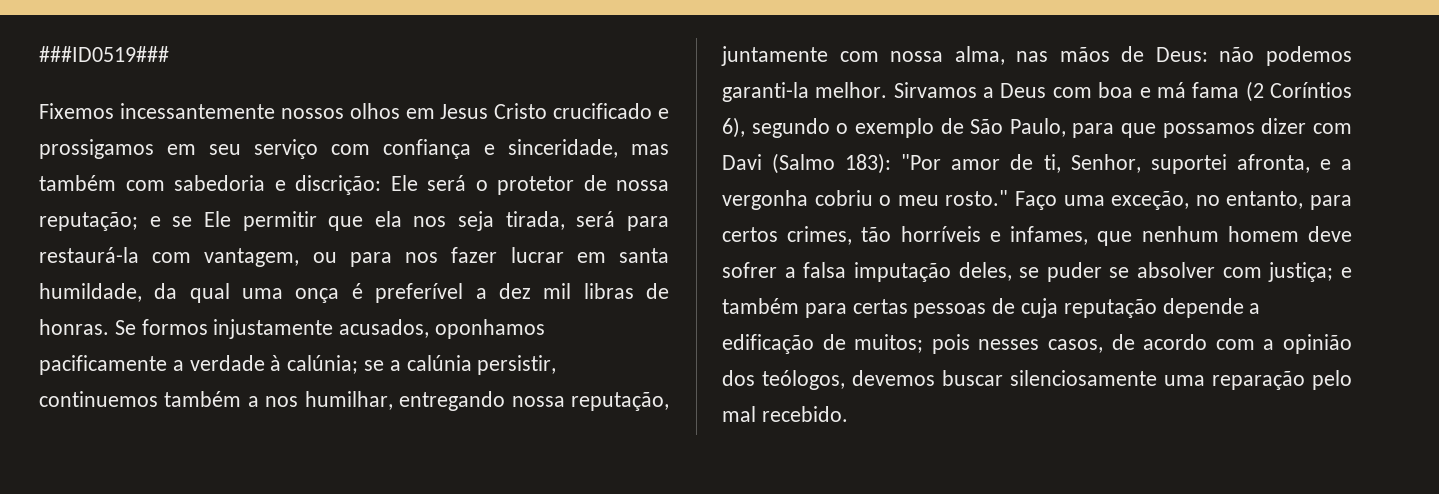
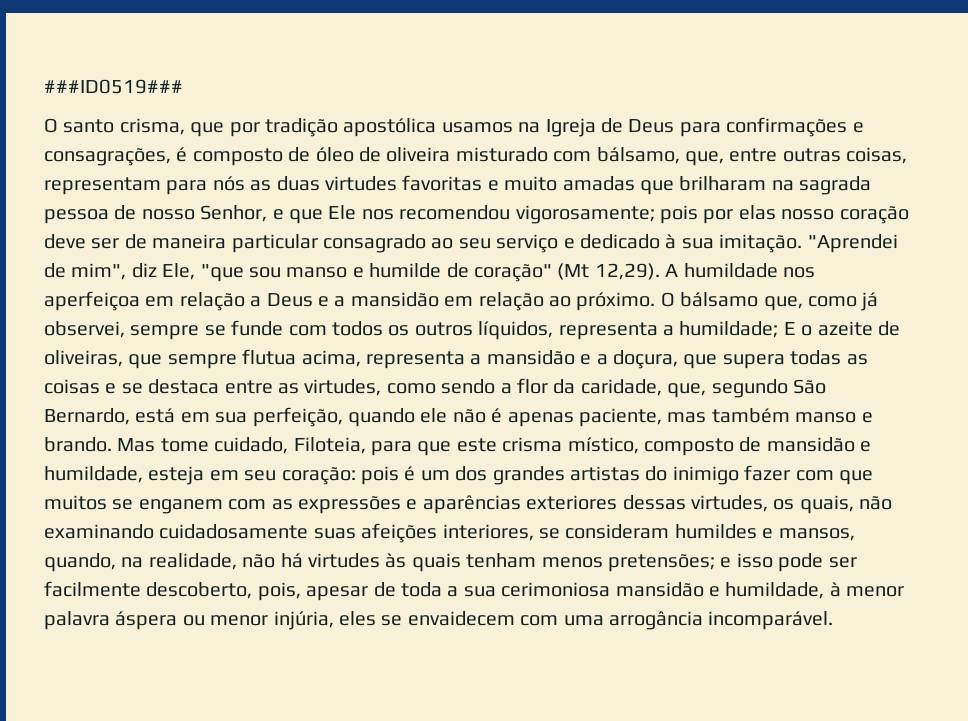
[39,103,669,119] [39,139,669,159] [39,175,669,195] [39,211,669,231] [39,247,669,267] [39,283,670,303] [39,319,546,339] [39,355,557,375] [39,391,670,411] [721,46,1352,66] [722,81,1352,102] [722,117,1352,138] [722,153,1352,174] [722,190,1352,210] [722,226,1352,246] [722,262,1352,282] [722,298,1261,318] [722,334,1352,354] [722,370,1352,390] [722,406,848,422] Fixemos incessantemente nossos olhos em Jesus Cristo crucificado e prossigamos em seu serviço com confiança e sinceridade, mas também com sabedoria e discrição: Ele será o protetor de nossa reputação; e se Ele permitir que ela nos seja tirada, será para restaurá-la com vantagem, ou para nos fazer lucrar em santa humildade, da qual uma onça é preferível a dez mil libras de honras. Se formos injustamente acusados, oponhamos pacificamente a verdade à calúnia; se a calúnia persistir, continuemos também a nos humilhar, entregando nossa reputação, juntamente com nossa alma, nas mãos de Deus: não podemos garanti-la melhor. Sirvamos a Deus com boa e má fama (2 Coríntios 6), segundo o exemplo de São Paulo, para que possamos dizer com Davi (Salmo 183): "Por amor de ti, Senhor, suportei afronta, e a vergonha cobriu o meu rosto." Faço uma exceção, no entanto, para certos crimes, tão horríveis e infames, que nenhum homem deve sofrer a falsa imputação deles, se puder se absolver com justiça; e também para certas pessoas de cuja reputação depende a edificação de muitos; pois nesses casos, de acordo com a opinião dos teólogos, devemos buscar silenciosamente uma reparação pelo mal recebido. -> [44,117,864,137] [44,147,908,166] [44,175,872,195] [44,205,909,224] [44,234,898,253] [44,263,815,282] [44,291,879,311] [44,320,900,340] [44,349,868,369] [44,378,826,398] [44,407,873,427] [44,437,872,456] [44,465,873,485] [44,495,893,514] [44,523,855,543] [44,553,857,572] [44,581,905,601] [44,611,834,630] O santo crisma, que por tradição apostólica usamos na Igreja de Deus para confirmações e consagrações, é composto de óleo de oliveira misturado com bálsamo, que, entre outras coisas, representam para nós as duas virtudes favoritas e muito amadas que brilharam na sagrada pessoa de nosso Senhor, e que Ele nos recomendou vigorosamente; pois por elas nosso coração deve ser de maneira particular consagrado ao seu serviço e dedicado à sua imitação. "Aprendei de mim", diz Ele, "que sou manso e humilde de coração" (Mt 12,29). A humildade nos aperfeiçoa em relação a Deus e a mansidão em relação ao próximo. O bálsamo que, como já observei, sempre se funde com todos os outros líquidos, representa a humildade; E o azeite de oliveiras, que sempre flutua acima, representa a mansidão e a doçura, que supera todas as coisas e se destaca entre as virtudes, como sendo a flor da caridade, que, segundo São Bernardo, está em sua perfeição, quando ele não é apenas paciente, mas também manso e brando. Mas tome cuidado, Filoteia, para que este crisma místico, composto de mansidão e humildade, esteja em seu coração: pois é um dos grandes artistas do inimigo fazer com que muitos se enganem com as expressões e aparências exteriores dessas virtudes, os quais, não examinando cuidadosamente suas afeições interiores, se consideram humildes e mansos, quando, na realidade, não há virtudes às quais tenham menos pretensões; e isso pode ser facilmente descoberto, pois, apesar de toda a sua cerimoniosa mansidão e humildade, à menor palavra áspera ou menor injúria, eles se envaidecem com uma arrogância incomparável.

